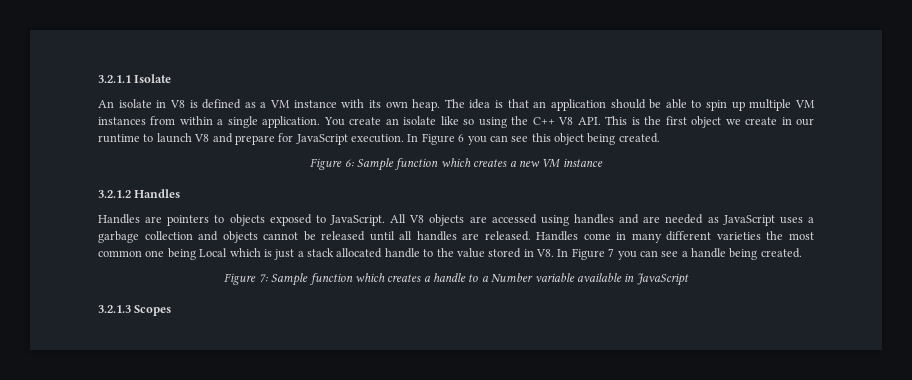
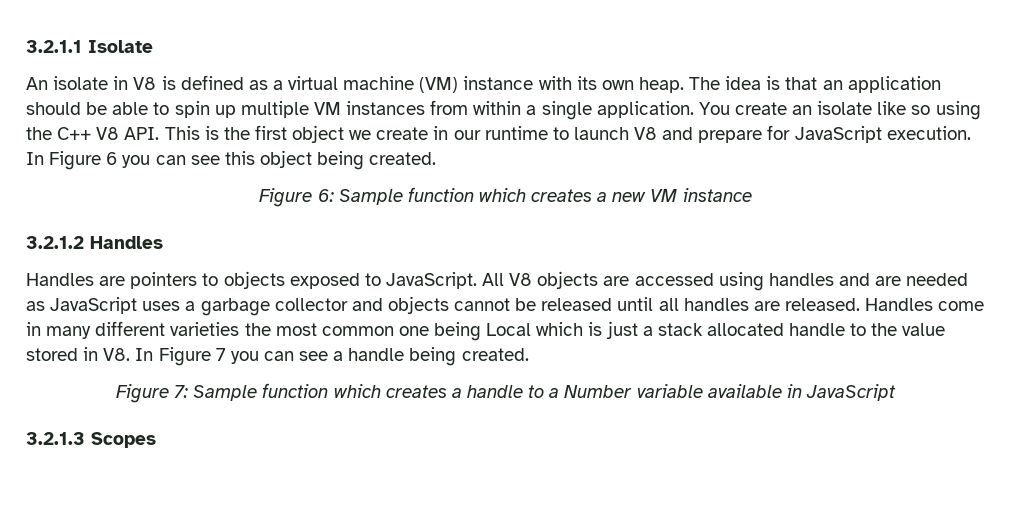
[270,100,291,108] VM -> [288,76,459,93] virtual machine (VM)
[144,231,193,240] collection -> [274,298,348,311] collector

